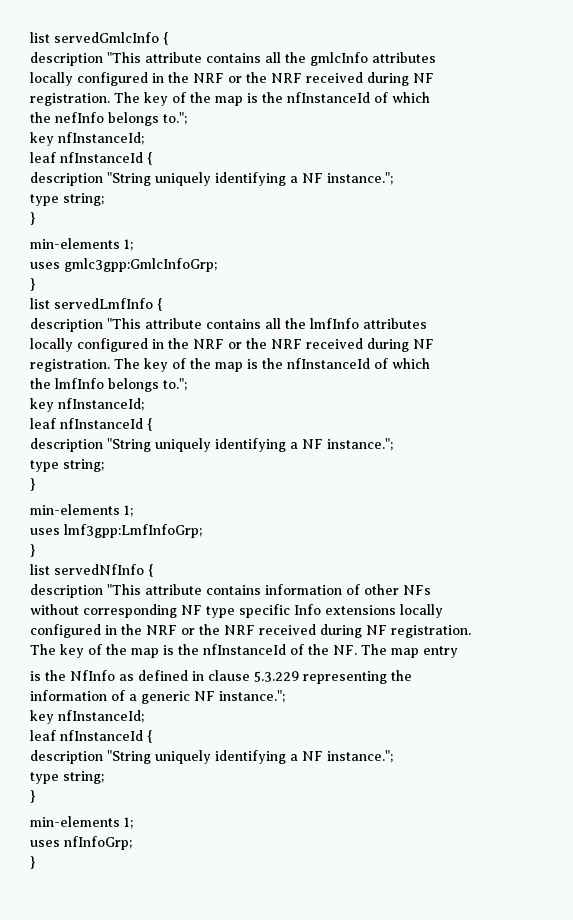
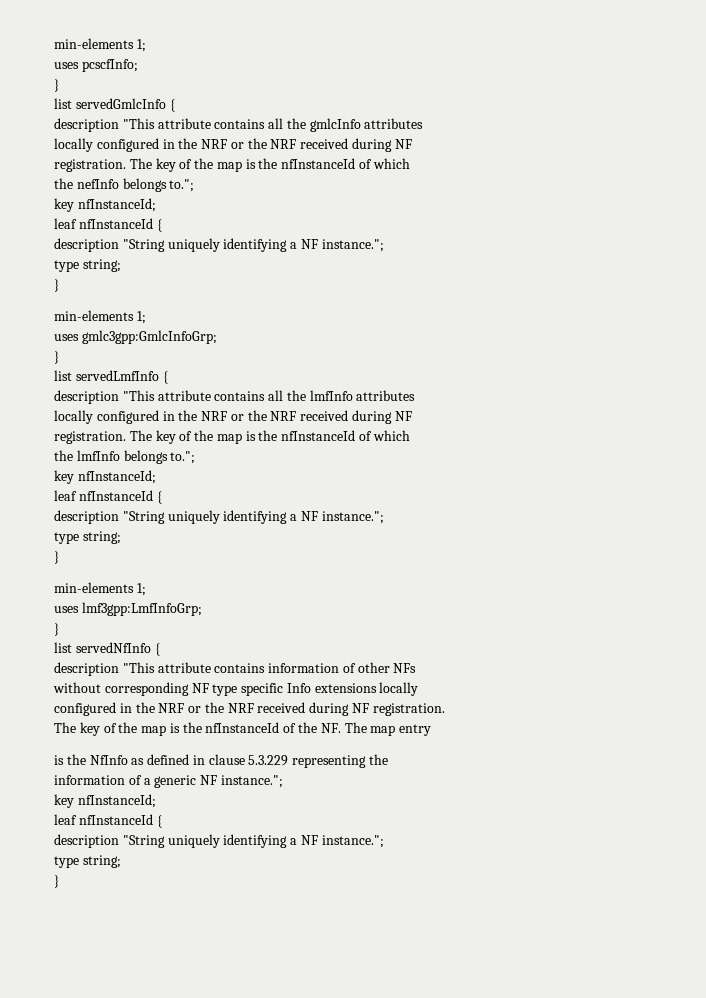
(30, 37) none -> [54,38,146,52] [54,59,138,72] [54,79,59,92] min-elements 1; // uses pcscfInfo; // } //
[30,816,133,829] [30,836,132,850] [30,856,35,869] // min-elements 1; // uses nfInfoGrp; // } -> (59, 881) none

